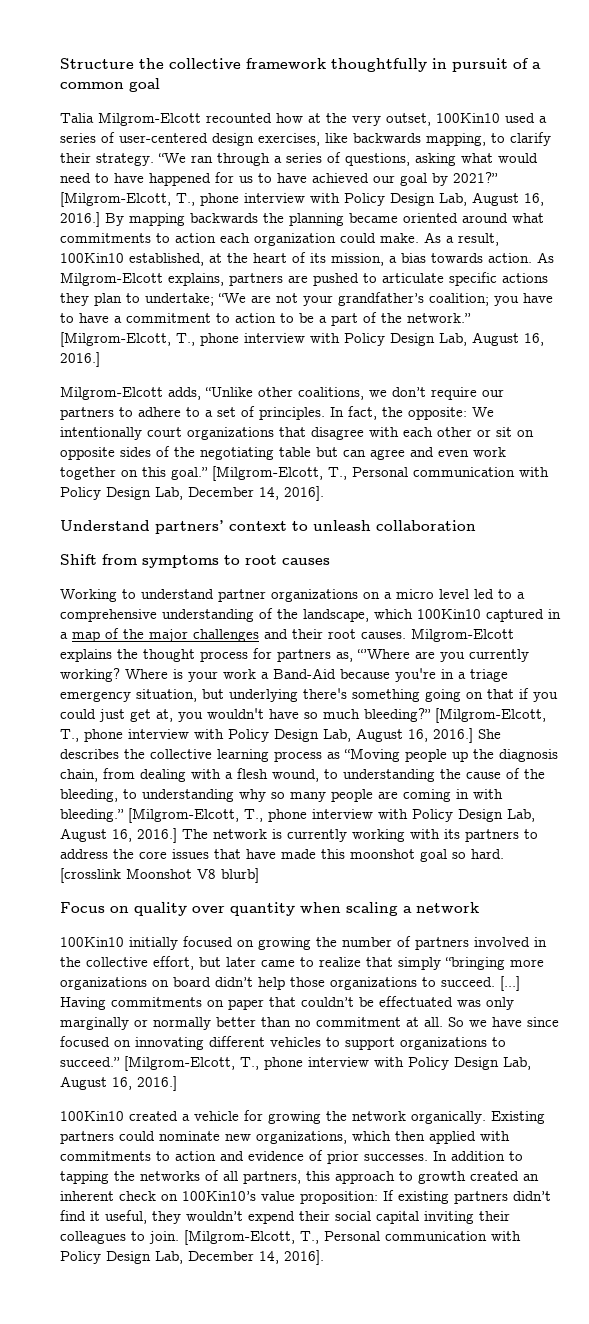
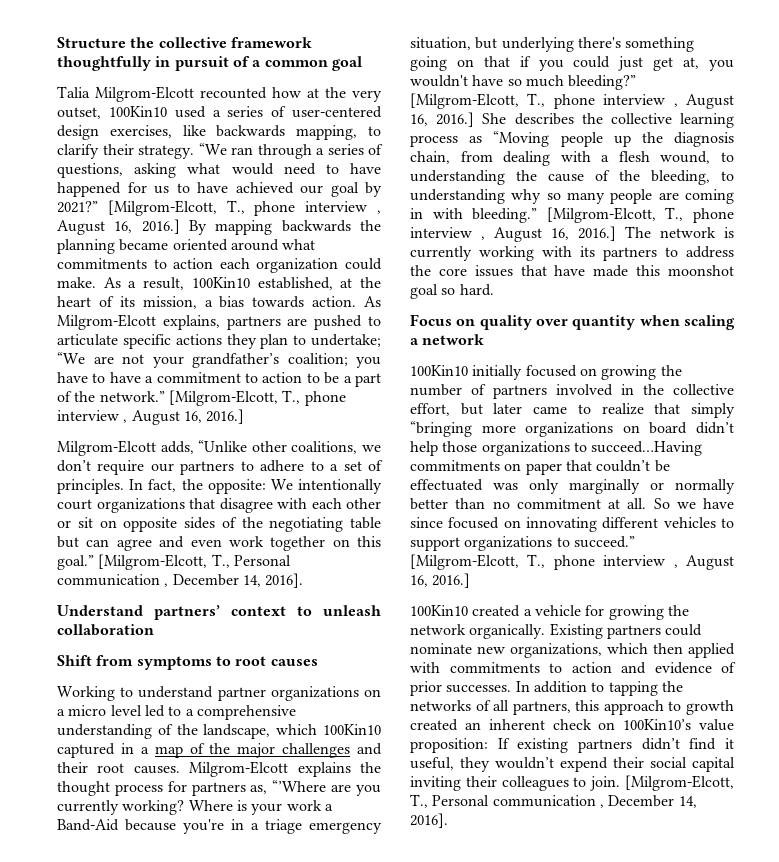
[310,193,467,206] with Policy Design Lab, -> [377,210,382,214] ,
[310,333,467,346] with Policy Design Lab, -> [123,419,128,423] ,
[519,467,549,477] [60,487,183,500] with Policy Design Lab, -> [164,583,169,587] ,
[194,729,351,742] with Policy Design Lab, -> [673,103,678,107] ,
[378,809,535,822] with Policy Design Lab, -> [481,236,485,240] ,
[60,868,259,883] [crosslink Moonshot V8 blurb] -> (494, 290) none
[441,976,520,991] [60,997,106,1010] succeed. [...] Having -> [591,441,703,456] succeed…Having
[374,1057,531,1070] with Policy Design Lab, -> [673,564,678,568] ,
[491,1231,521,1241] [60,1251,183,1264] with Policy Design Lab, -> [599,804,604,808] ,

